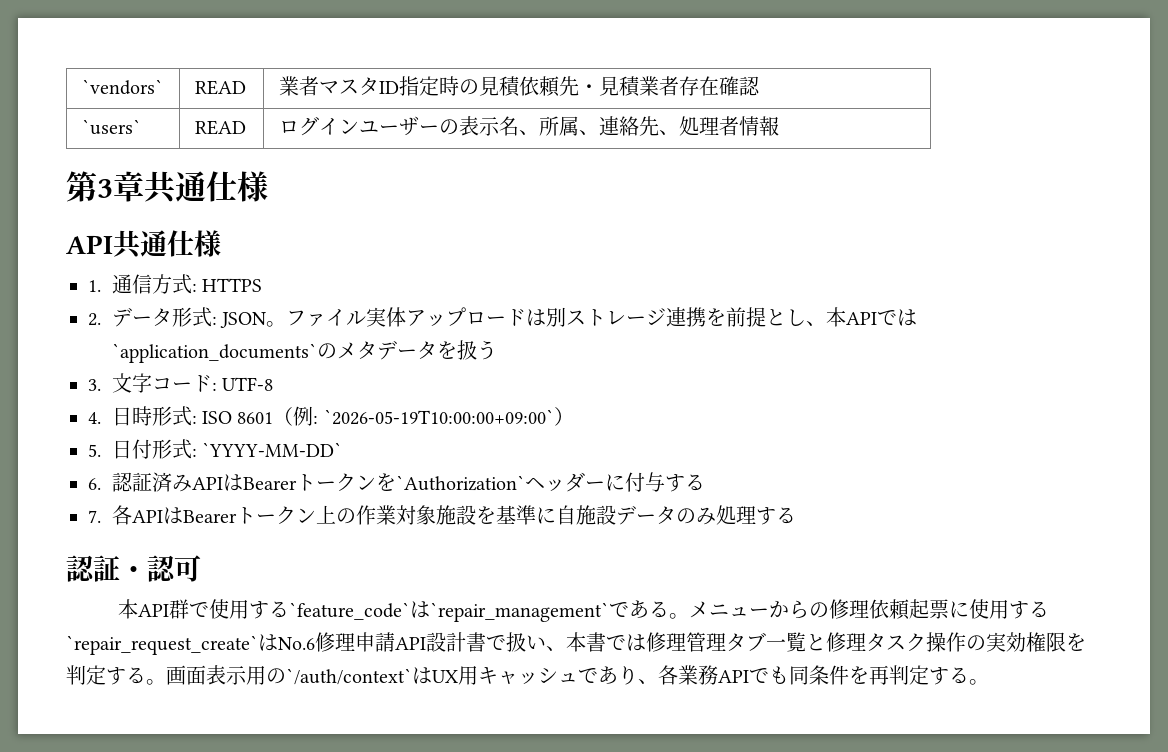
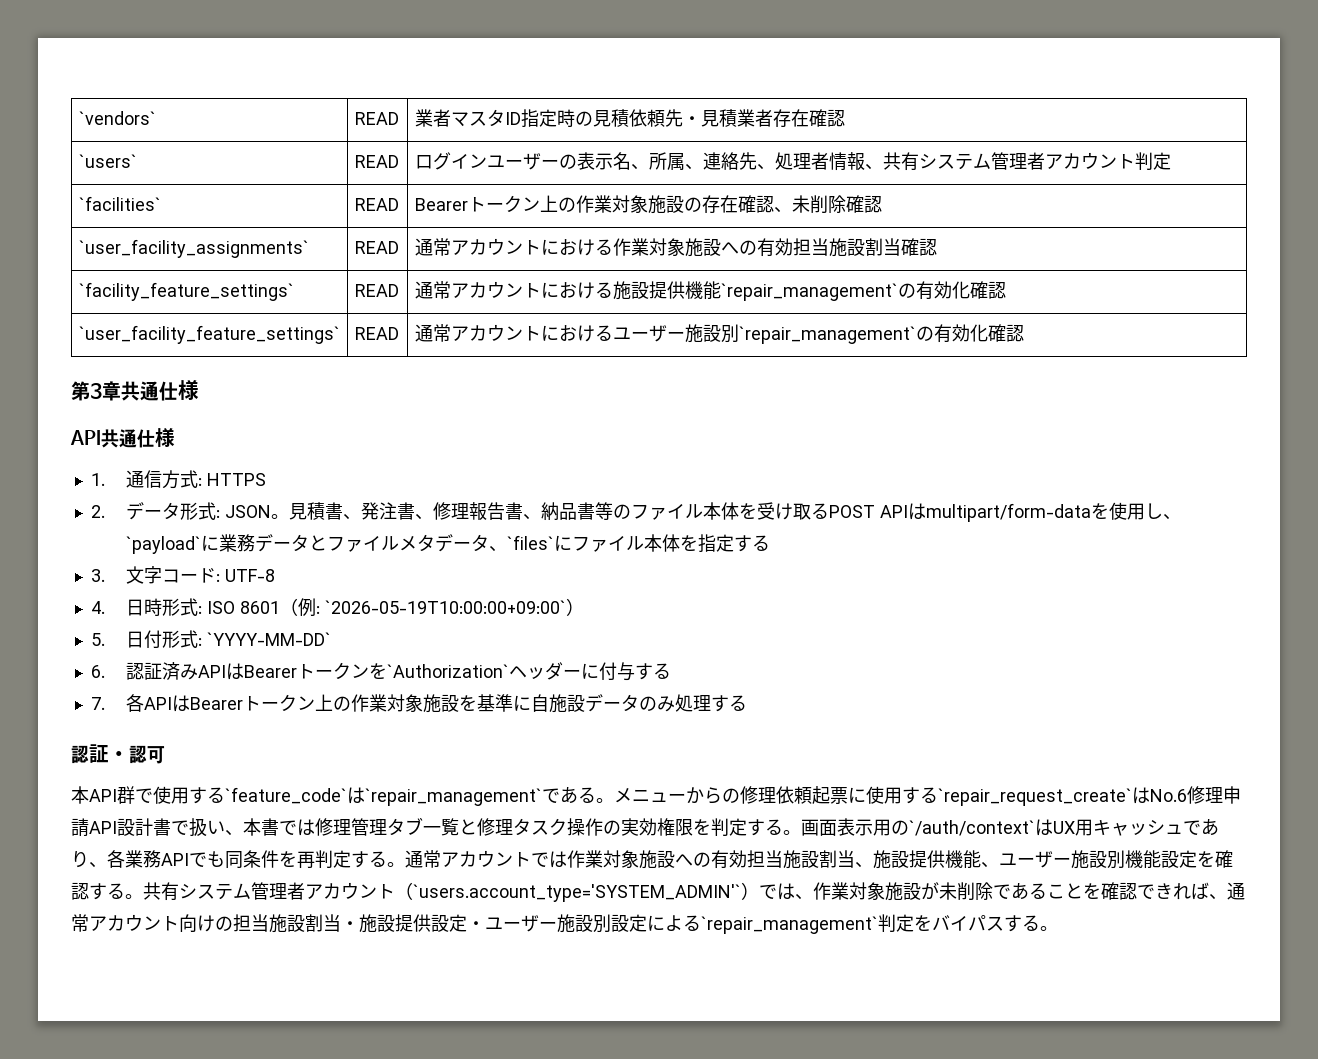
(779, 126) none -> [864,152,1171,171] [78,196,161,211] [354,198,399,211] [414,195,882,214] [78,239,309,258] [354,241,399,254] [414,238,937,257] [78,282,294,301] [354,284,399,297] [414,281,1006,301] [78,325,340,344] [354,327,399,340] [414,324,1024,344] 、共有システム管理者アカウント判定 // `facilities` | READ | Bearerトークン上の作業対象施設の存在確認、未削除確認 // `user_facility_assignments` | READ | 通常アカウントにおける作業対象施設への有効担当施設割当確認 // `facility_feature_settings` | READ | 通常アカウントにおける施設提供機能`repair_management`の有効化確認 // `user_facility_feature_settings` | READ | 通常アカウントにおけるユーザー施設別`repair_management`の有効化確認
[285,307,917,327] [111,340,497,363] ファイル実体アップロードは別ストレージ連携を前提とし、本APIでは`application_documents`のメタデータを扱う -> [288,502,1181,522] [125,534,770,554] 見積書、発注書、修理報告書、納品書等のファイル本体を受け取るPOST APIはmultipart/form-dataを使用し、`payload`に業務データとファイルメタデータ、`files`にファイル本体を指定する
(989, 682) none -> [405,850,1233,869] [71,882,1245,902] [71,914,1058,934] 通常アカウントでは作業対象施設への有効担当施設割当、施設提供機能、ユーザー施設別機能設定を確認する。共有システム管理者アカウント（`users.account_type='SYSTEM_ADMIN'`）では、作業対象施設が未削除であることを確認できれば、通常アカウント向けの担当施設割当・施設提供設定・ユーザー施設別設定による`repair_management`判定をバイパスする。

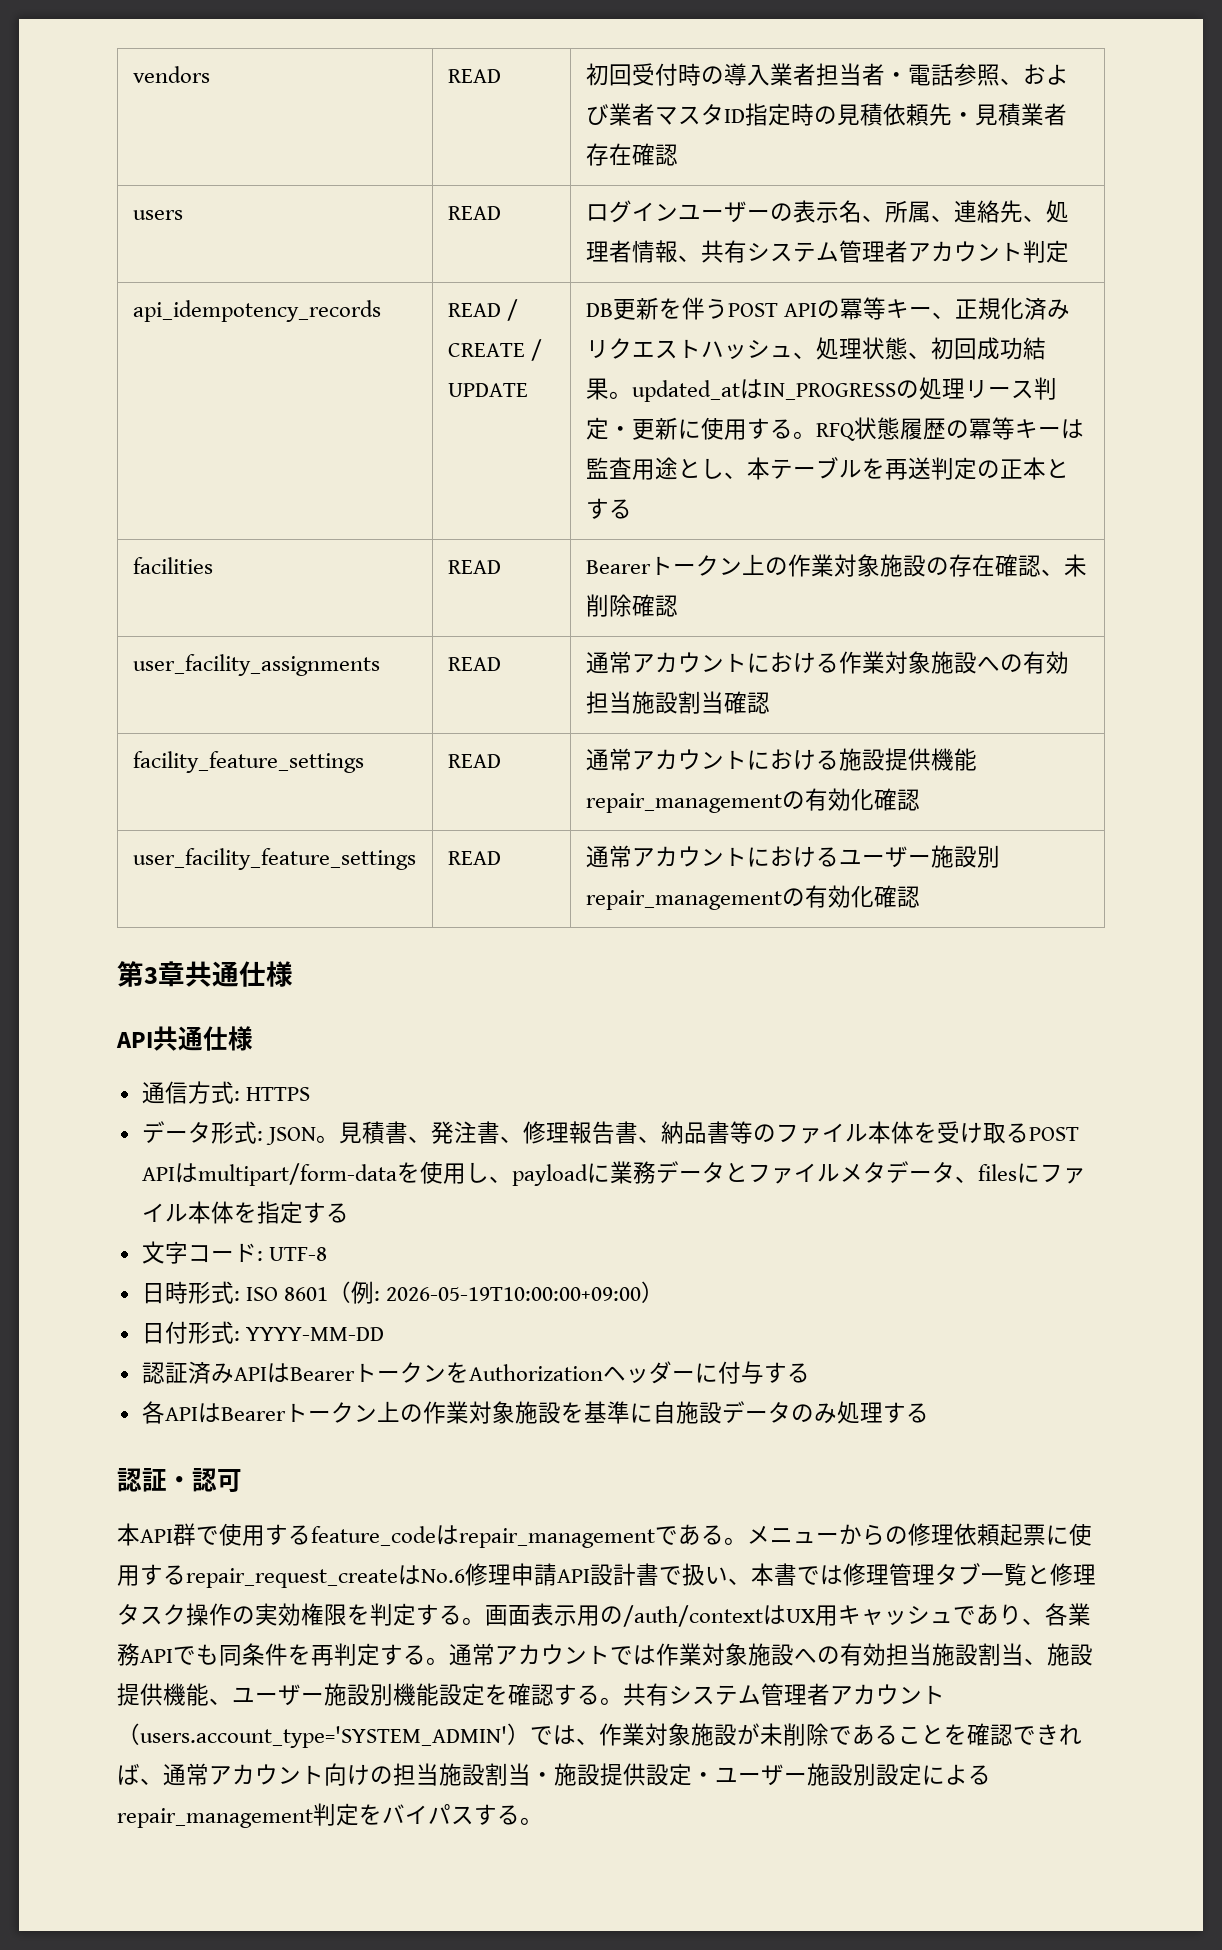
[78,111,156,125] [354,112,399,125] `vendors` | READ | -> [132,66,210,83] [447,69,501,83] [585,63,1069,86] [585,104,609,125] vendors | READ | 初回受付時の導入業者担当者・電話参照、および
[78,154,137,168] `users` -> [132,210,183,220] users
[78,196,161,211] `facilities` -> [132,300,381,322] [447,299,518,321] [447,339,542,361] [447,383,528,397] [585,297,1070,320] [585,337,1046,360] [585,377,1057,402] [585,417,1084,441] [585,457,1069,480] [585,498,632,519] [132,557,213,574] api_idempotency_records | READ / CREATE / UPDATE | DB更新を伴うPOST APIの冪等キー、正規化済みリクエストハッシュ、処理状態、初回成功結果。updated_atはIN_PROGRESSの処理リース判定・更新に使用する。RFQ状態履歴の冪等キーは監査用途とし、本テーブルを再送判定の正本とする // facilities
[78,239,309,258] `user_facility_assignments` -> [132,654,380,676] user_facility_assignments
[78,282,294,301] `facility_feature_settings` -> [132,751,364,773] facility_feature_settings
[720,281,1006,301] [78,325,340,344] `repair_management`の有効化確認 // `user_facility_feature_settings` -> [585,788,920,813] [132,848,416,870] repair_managementの有効化確認 // user_facility_feature_settings
[738,326,916,344] `repair_management` -> [585,890,782,910] repair_management
[90,473,105,486] 1. -> (253, 1038) none
[90,505,105,518] 2. -> (310, 1094) none
[125,536,201,554] `payload` -> [511,1164,588,1186] payload
[506,535,554,550] `files` -> [977,1164,1017,1181] files
[90,569,105,582] 3. -> (349, 1213) none
[90,601,105,614] 4. -> (327, 1254) none
[324,600,566,614] `2026-05-19T10:00:00+09:00` -> [385,1287,641,1301] 2026-05-19T10:00:00+09:00
[90,633,105,646] 5. -> (664, 1292) none
[206,632,331,646] [90,665,105,678] `YYYY-MM-DD` // 6. -> [245,1327,384,1341] YYYY-MM-DD //
[386,664,509,678] `Authorization` -> [468,1364,603,1381] Authorization
[90,697,105,710] 7. -> (810, 1373) none
[225,787,542,806] `feature_code`は`repair_management` -> [311,1525,655,1548] feature_codeはrepair_management
[938,788,1132,806] `repair_request_create` -> [186,1568,398,1588] repair_request_create
[909,820,1035,836] `/auth/context` -> [623,1605,763,1627] /auth/context
[413,884,741,902] `users.account_type='SYSTEM_ADMIN'` -> [140,1726,507,1748] users.account_type='SYSTEM_ADMIN'
[701,916,878,934] `repair_management` -> [117,1808,313,1828] repair_management

